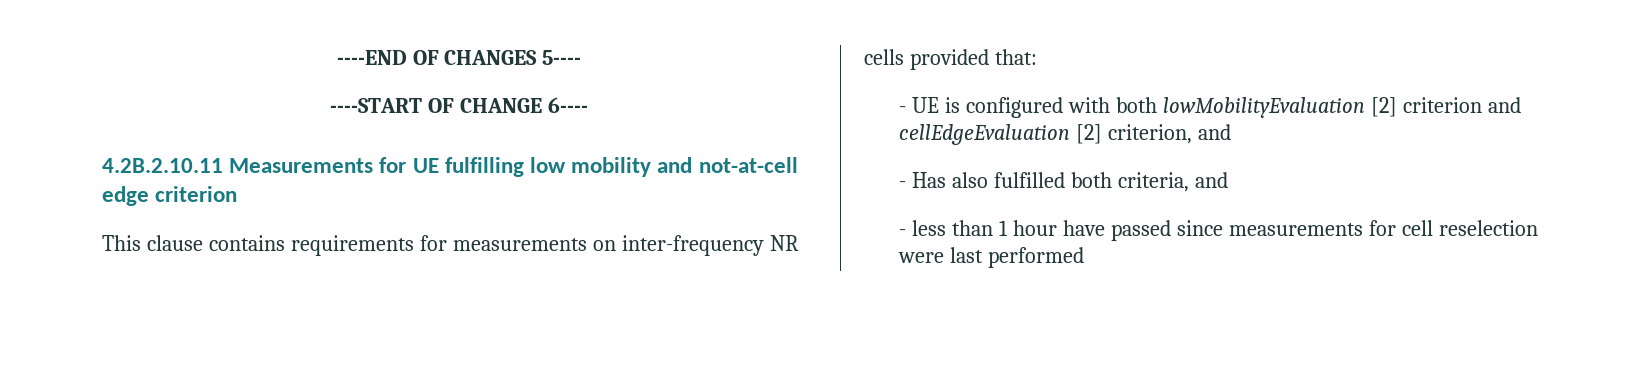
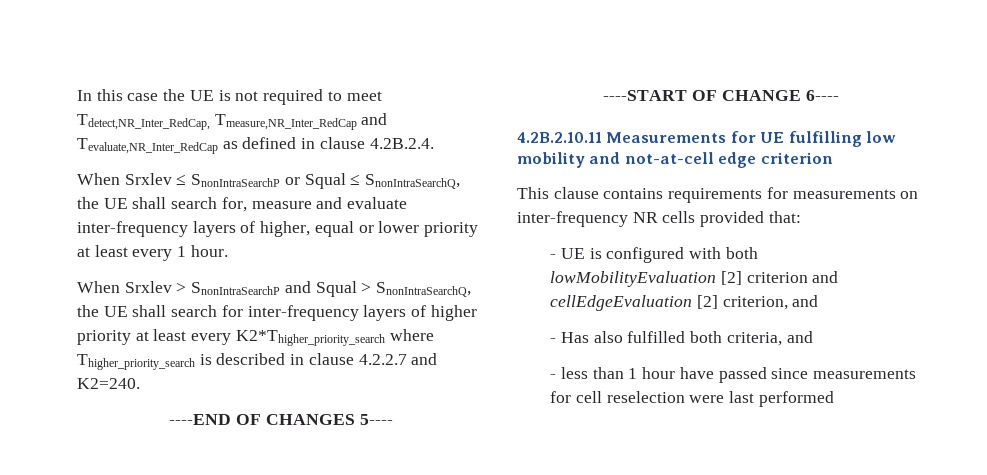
(336, 57) none -> [77,89,382,105] [77,113,388,130] [77,137,434,154] [77,173,461,189] [77,197,408,212] [77,221,479,237] [77,245,228,261] [77,281,472,297] [77,305,477,321] [77,329,434,346] [77,353,438,370] [77,378,140,389] In this case the UE is not required to meet Tdetect,NR_Inter_RedCap, Tmeasure,NR_Inter_RedCap and Tevaluate,NR_Inter_RedCap as defined in clause 4.2B.2.4. // When Srxlev ≤ SnonIntraSearchP or Squal ≤ SnonIntraSearchQ, the UE shall search for, measure and evaluate inter-frequency layers of higher, equal or lower priority at least every 1 hour. // When Srxlev > SnonIntraSearchP and Squal > SnonIntraSearchQ, the UE shall search for inter-frequency layers of higher priority at least every K2*Thigher_priority_search where Thigher_priority_search is described in clause 4.2.2.7 and K2=240. //

